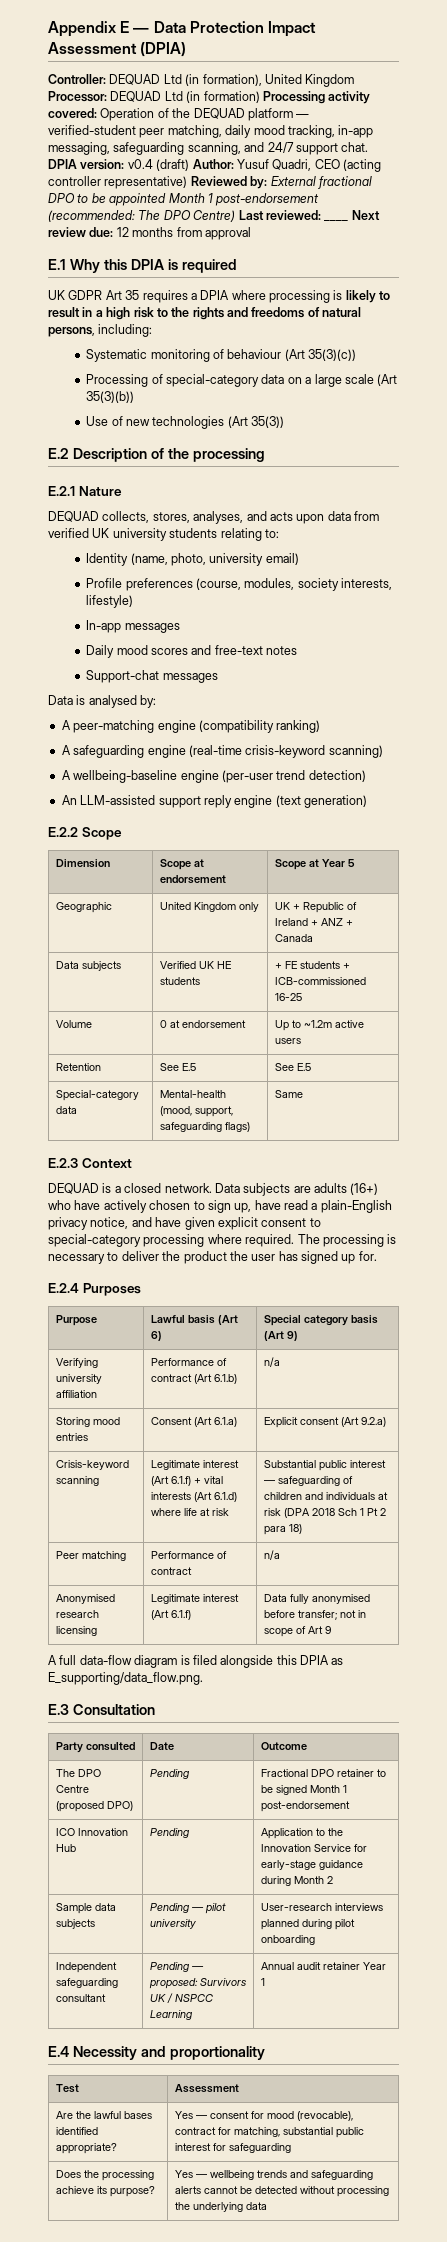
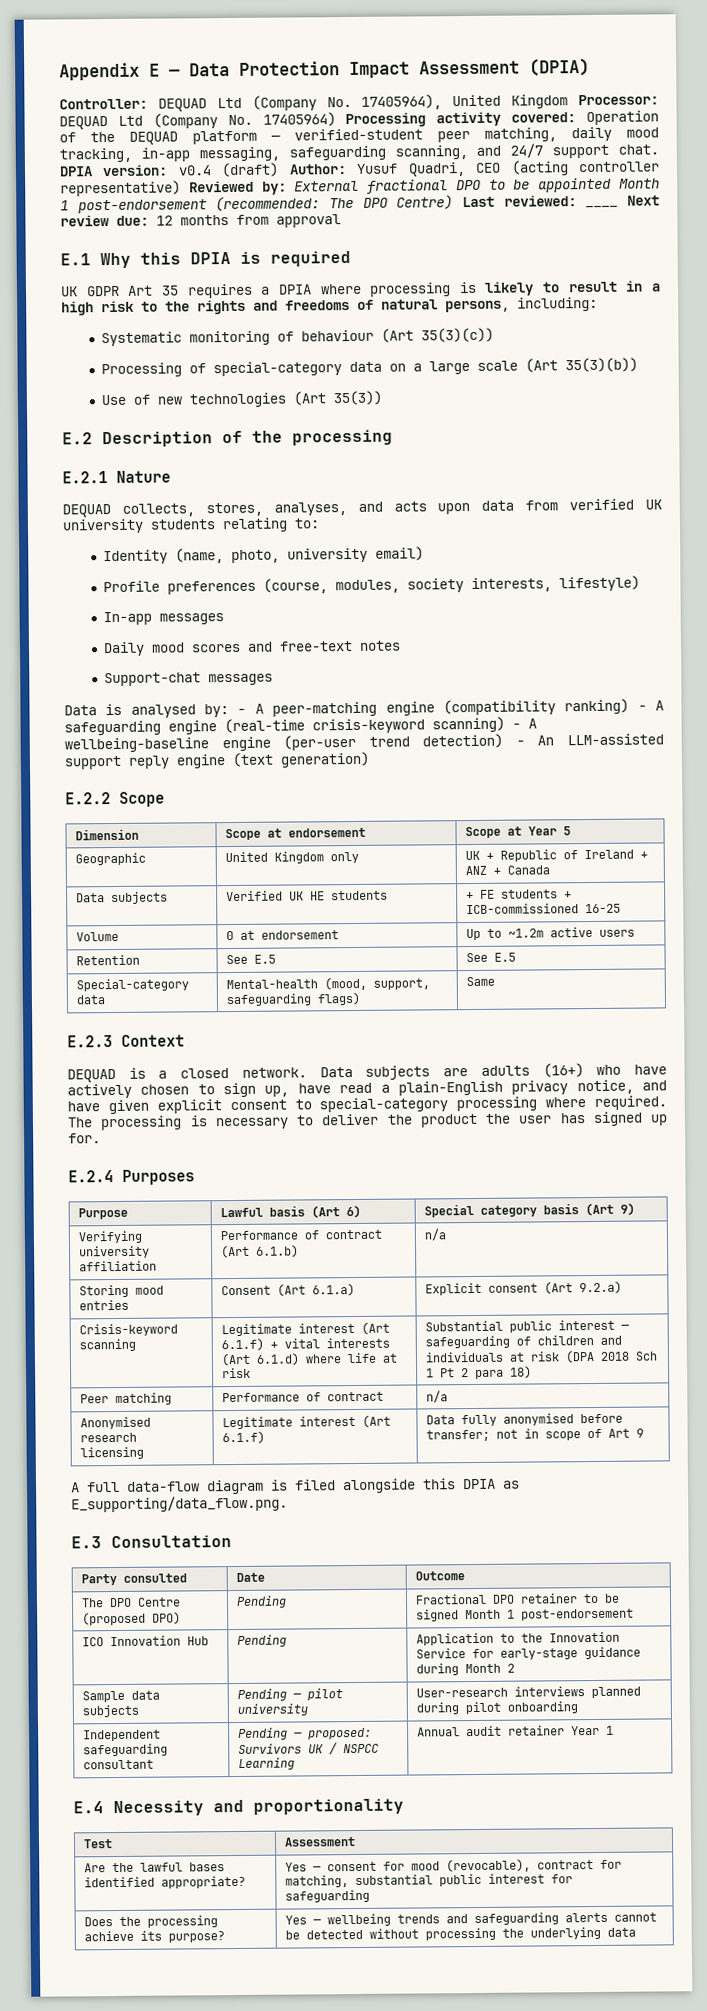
[185,74,262,86] (in formation), -> [251,94,443,111] (Company No. 17405964),
[186,91,260,103] (in formation) -> [152,112,336,129] (Company No. 17405964)
(157, 701) // -> [237,708,247,714] -
(321, 726) // -> [637,705,647,711] -
(383, 751) // -> [512,723,521,729] -
(366, 776) // -> [515,740,525,746] -

